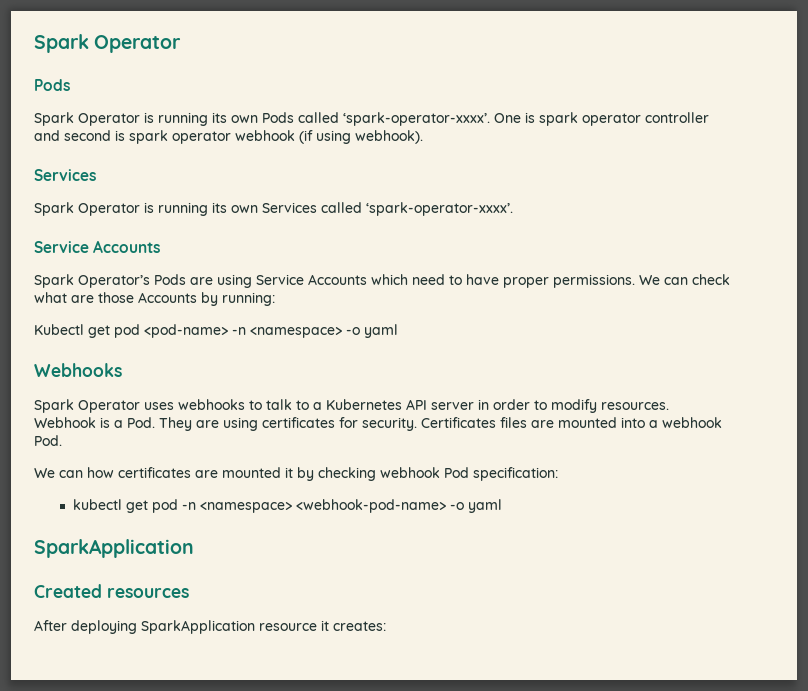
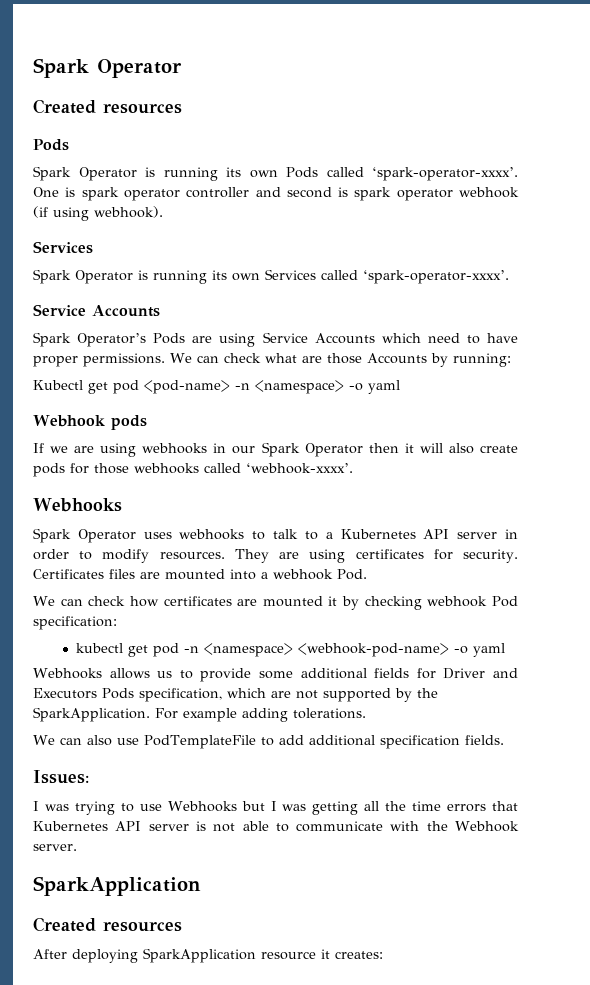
[34,34,182,53] Spark Operator -> [33,58,182,78] [33,99,182,114] Spark Operator // Created resources
(398, 331) none -> [33,415,147,430] [33,442,519,457] [33,463,353,477] // Webhook pods // If we are using webhooks in our Spark Operator then it will also create pods for those webhooks called ‘webhook-xxxx’.
[34,417,155,428] Webhook is a Pod. -> (225, 555) none
(83, 474) none -> [88,596,126,606] check
(502, 506) none -> [33,668,518,682] [33,688,438,702] [33,707,366,722] [33,735,504,749] [33,770,89,784] [33,801,518,815] [33,821,520,832] [33,844,77,851] // Webhooks allows us to provide some additional fields for Driver and Executors Pods specification, which are not supported by the SparkApplication. For example adding tolerations. // We can also use PodTemplateFile to add additional specification fields. // Issues: // I was trying to use Webhooks but I was getting all the time errors that Kubernetes API server is not able to communicate with the Webhook server.

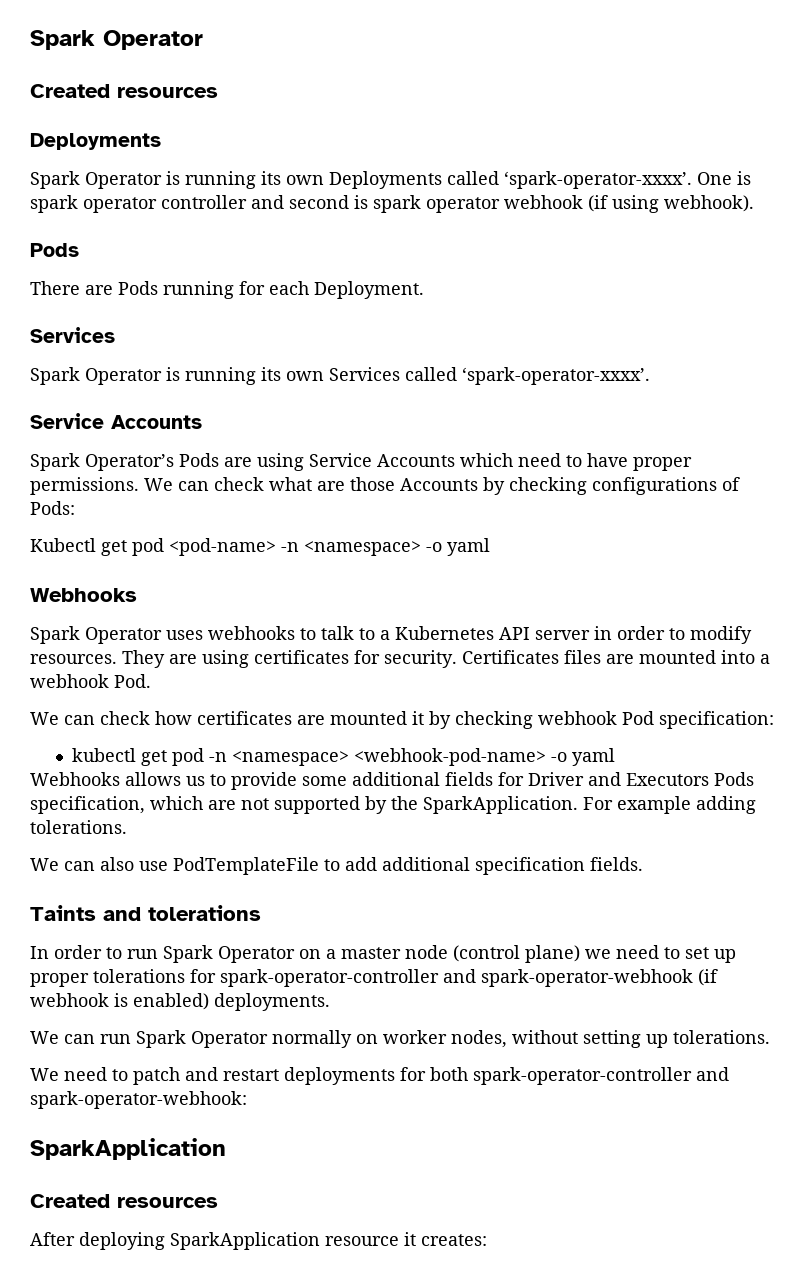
[33,139,69,151] [33,166,318,181] Pods // Spark Operator is running its own Pods -> [30,133,161,150] [30,171,442,189] Deployments // Spark Operator is running its own Deployments
(163, 212) none -> [30,243,79,257] [30,281,424,299] // Pods // There are Pods running for each Deployment.
[452,353,511,367] running: -> [509,477,740,495] [30,501,75,515] checking configurations of Pods:
[33,415,147,430] [33,442,519,457] [33,463,353,477] // Webhook pods // If we are using webhooks in our Spark Operator then it will also create pods for those webhooks called ‘webhook-xxxx’. -> (490, 547) none
[33,770,89,784] [33,801,518,815] [33,821,520,832] [33,844,77,851] Issues: // I was trying to use Webhooks but I was getting all the time errors that Kubernetes API server is not able to communicate with the Webhook server. -> [30,905,261,921] [30,945,736,963] [30,969,718,987] [30,993,330,1011] [30,1030,770,1048] [30,1067,729,1085] [30,1091,247,1109] Taints and tolerations // In order to run Spark Operator on a master node (control plane) we need to set up proper tolerations for spark-operator-controller and spark-operator-webhook (if webhook is enabled) deployments. // We can run Spark Operator normally on worker nodes, without setting up tolerations. // We need to patch and restart deployments for both spark-operator-controller and spark-operator-webhook:

